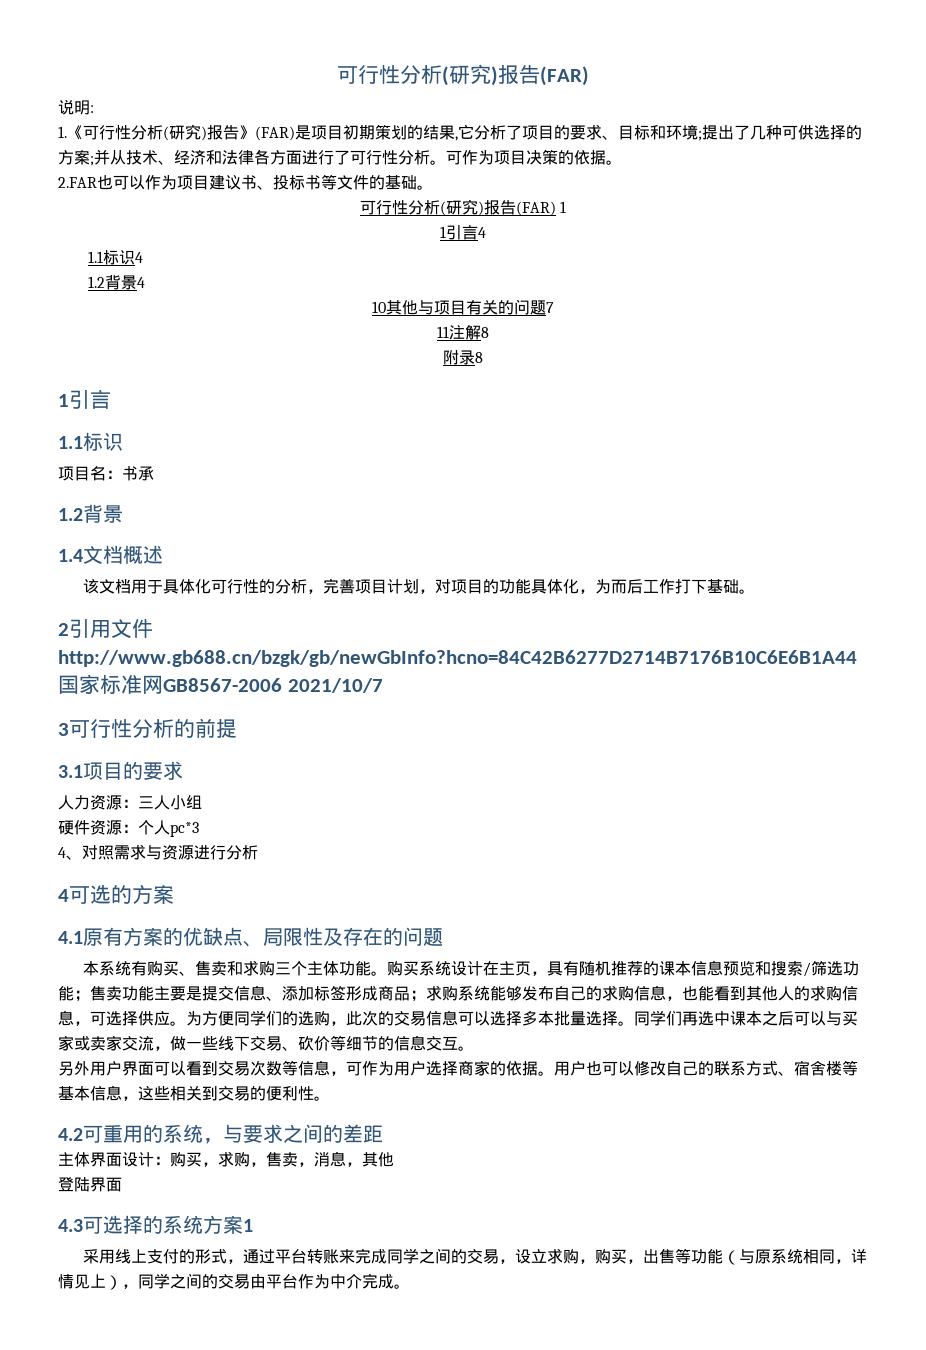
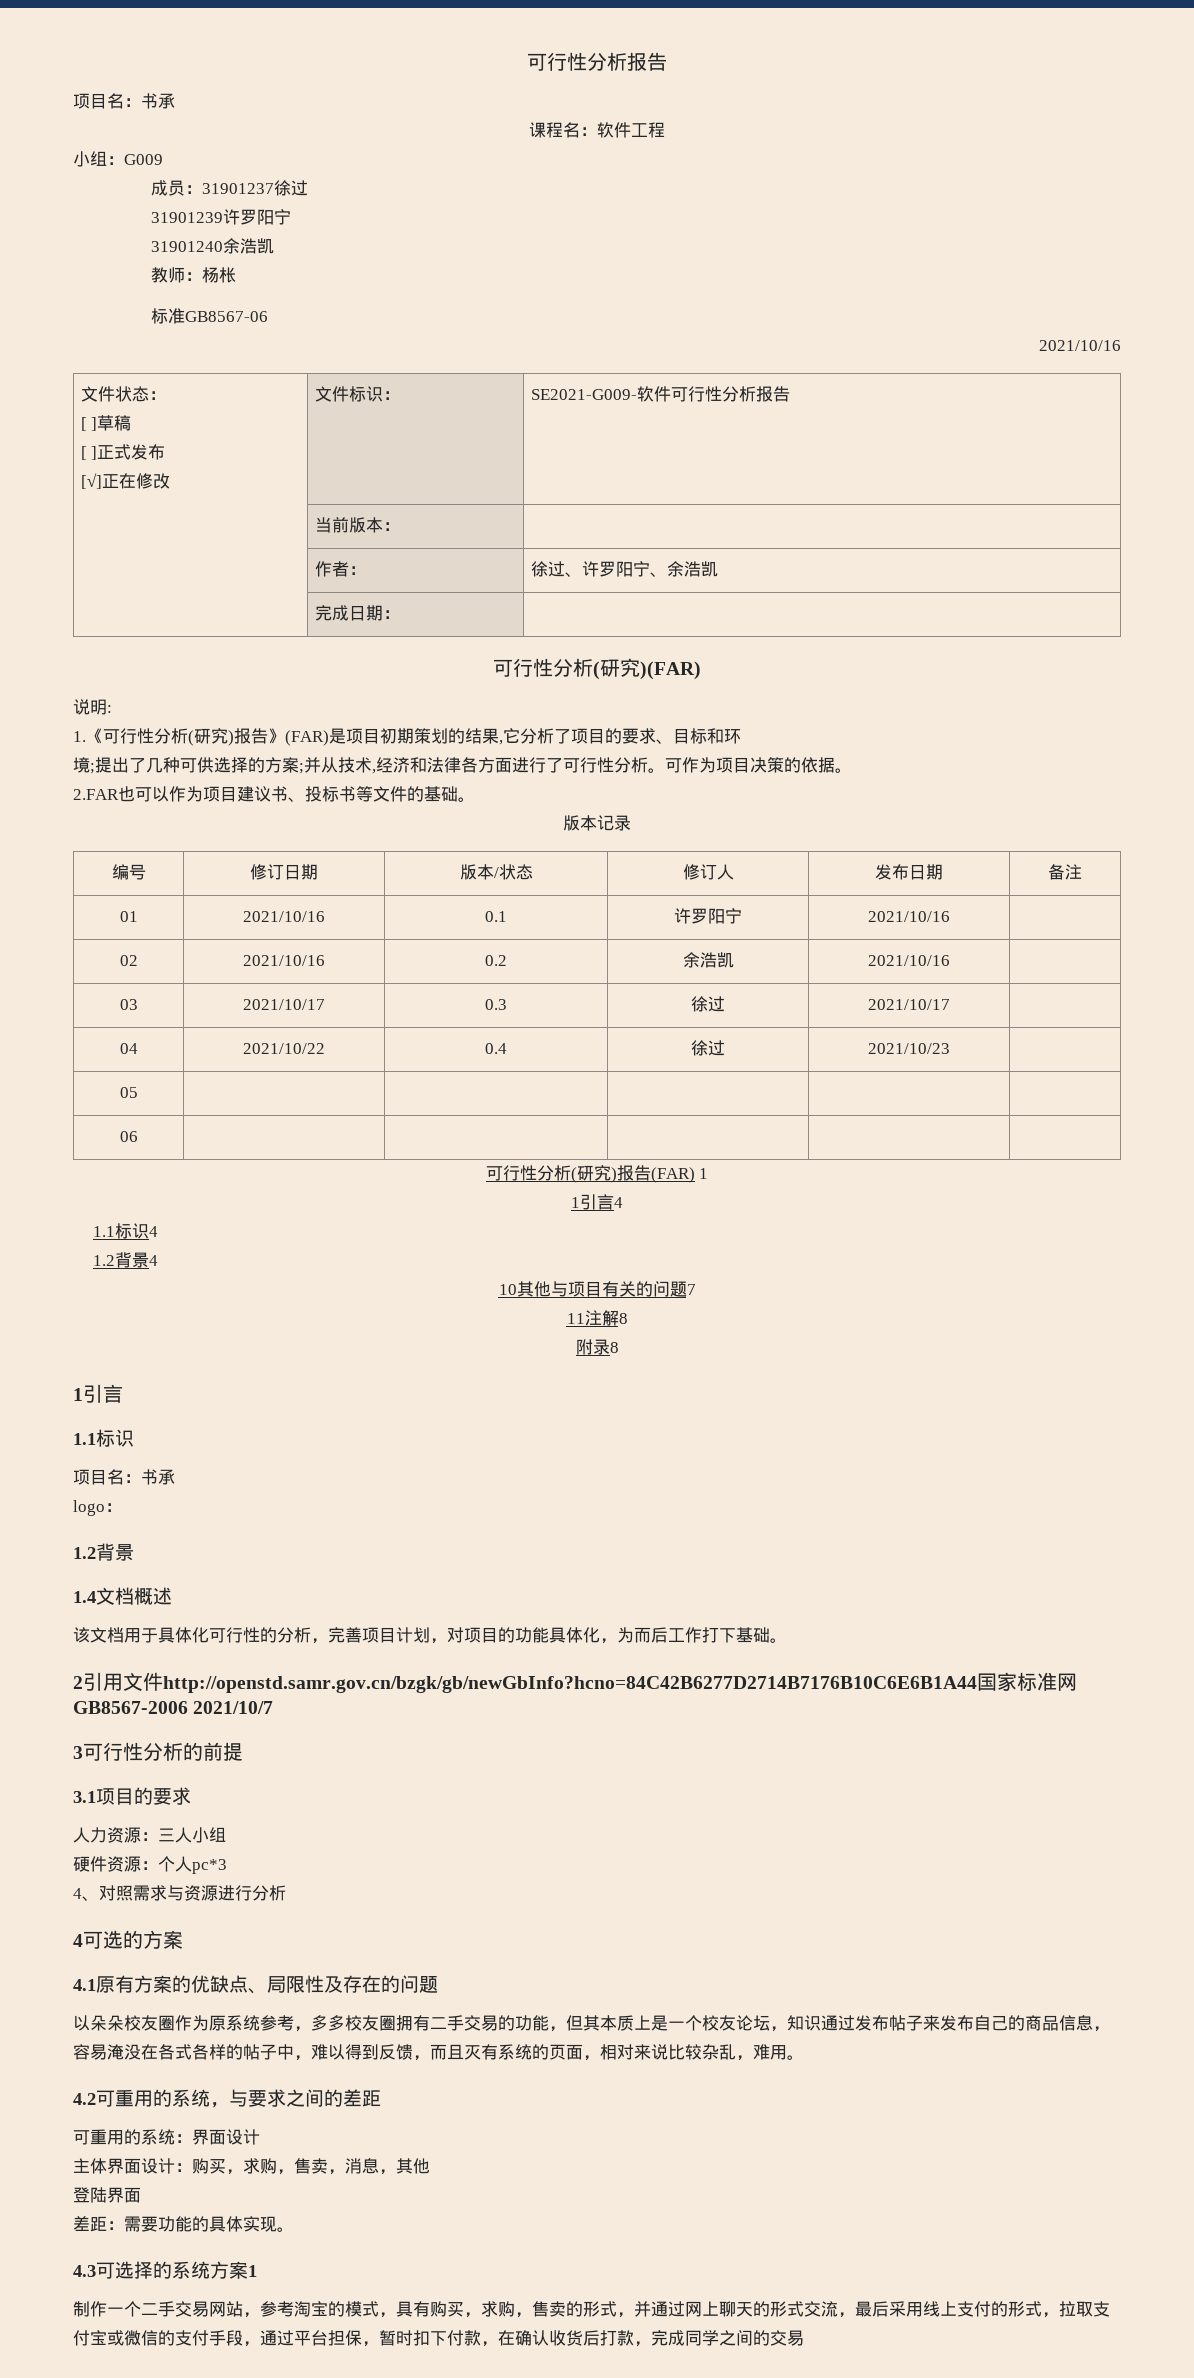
[337,64,589,86] 可行性分析(研究)报告(FAR) -> [527,52,667,71] [73,93,175,109] [529,122,665,138] [73,151,163,167] [151,180,309,196] [151,209,292,225] [151,238,275,254] [151,267,237,283] [151,308,269,324] [1039,340,1121,351] [80,386,166,402] [80,415,132,431] [80,444,166,460] [80,473,170,489] [314,386,400,402] [530,386,790,402] [314,517,400,533] [314,561,366,577] [530,561,718,577] [314,605,400,621] [493,658,701,680] 可行性分析报告 // 项目名：书承 // 课程名：软件工程 // 小组：G009 // 成员：31901237徐过 // 31901239许罗阳宁 // 31901240余浩凯 // 教师：杨枨 // 标准GB8567-06 // 2021/10/16 // 文件状态： // [ ]草稿 // [ ]正式发布 // [√]正在修改 | 文件标识： | SE2021-G009-软件可行性分析报告 // | 当前版本： | // | 作者： | 徐过、许罗阳宁、余浩凯 // | 完成日期： | // 可行性分析(研究)(FAR)
(682, 132) none -> (741, 736) //
[158,160,174,165] 、 -> [372,769,376,774] ,
(433, 187) none -> [563,815,631,831] [111,864,146,880] [250,864,318,880] [459,864,533,880] [682,864,734,880] [875,864,943,880] [1048,864,1082,880] [119,911,138,922] [243,911,325,922] [485,911,507,922] [674,908,742,924] [868,911,950,922] [119,955,138,966] [243,955,325,966] [485,955,507,966] [682,952,734,968] [868,955,950,966] [119,999,138,1010] [243,999,325,1010] [485,999,507,1010] [691,996,725,1012] [868,999,950,1010] [119,1043,138,1054] [243,1043,325,1054] [485,1043,507,1054] [691,1040,725,1056] [868,1043,950,1054] [119,1087,138,1098] [119,1131,138,1142] // 版本记录 // 编号 | 修订日期 | 版本/状态 | 修订人 | 发布日期 | 备注 // 01 | 2021/10/16 | 0.1 | 许罗阳宁 | 2021/10/16 | // 02 | 2021/10/16 | 0.2 | 余浩凯 | 2021/10/16 | // 03 | 2021/10/17 | 0.3 | 徐过 | 2021/10/17 | // 04 | 2021/10/22 | 0.4 | 徐过 | 2021/10/23 | // 05 | | | | | // 06 | | | | |
(154, 473) none -> [73,1500,122,1516] // logo：
[58,650,857,667] http://www.gb688.cn/bzgk/gb/newGbInfo?hcno=84C42B6277D2714B7176B10C6E6B1A44 -> [163,1676,977,1693] http://openstd.samr.gov.cn/bzgk/gb/newGbInfo?hcno=84C42B6277D2714B7176B10C6E6B1A44
[82,960,859,977] [58,985,858,1002] [58,1010,858,1026] [58,1035,474,1051] [58,1060,858,1076] [58,1085,314,1101] 本系统有购买、售卖和求购三个主体功能。购买系统设计在主页，具有随机推荐的课本信息预览和搜索/筛选功能；售卖功能主要是提交信息、添加标签形成商品；求购系统能够发布自己的求购信息，也能看到其他人的求购信息，可选择供应。为方便同学们的选购，此次的交易信息可以选择多本批量选择。同学们再选中课本之后可以与买家或卖家交流，做一些线下交易、砍价等细节的信息交互。 // 另外用户界面可以看到交易次数等信息，可作为用户选择商家的依据。用户也可以修改自己的联系方式、宿舍楼等基本信息，这些相关到交易的便利性 -> [73,2015,1110,2032] [73,2044,787,2061] 以朵朵校友圈作为原系统参考，多多校友圈拥有二手交易的功能，但其本质上是一个校友论坛，知识通过发布帖子来发布自己的商品信息，容易淹没在各式各样的帖子中，难以得到反馈，而且灭有系统的页面，相对来说比较杂乱，难用
(383, 1134) none -> [73,2129,260,2145] // 可重用的系统：界面设计
(122, 1184) none -> [73,2216,294,2232] // 差距：需要功能的具体实现。
(253, 1225) none -> [73,2301,889,2318] 制作一个二手交易网站，参考淘宝的模式，具有购买，求购，售卖的形式，并通过网上聊天的形式交流，最后
[242,1249,355,1264] 通过平台转账来 -> [1059,2301,1110,2317] [73,2330,651,2347] 拉取支付宝或微信的支付手段，通过平台担保，暂时扣下付款，在确认收货后打款，
[498,1248,867,1265] [58,1273,410,1290] ，设立求购，购买，出售等功能（与原系统相同，详情见上），同学之间的交易由平台作为中介完成。 -> (804, 2338) none

